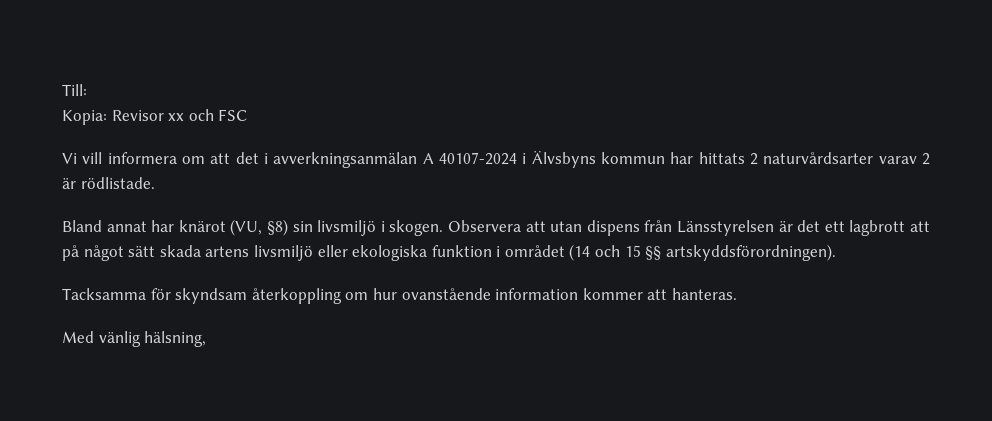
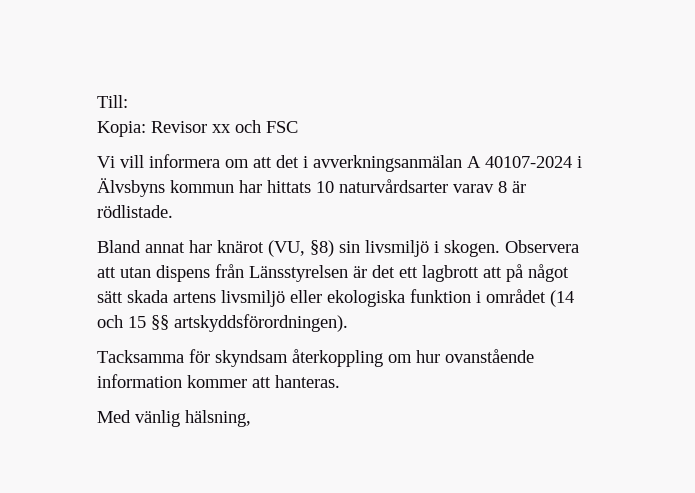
[750,153,759,165] 2 -> [316,181,334,193] 10
[922,153,931,165] 2 -> [498,181,507,193] 8

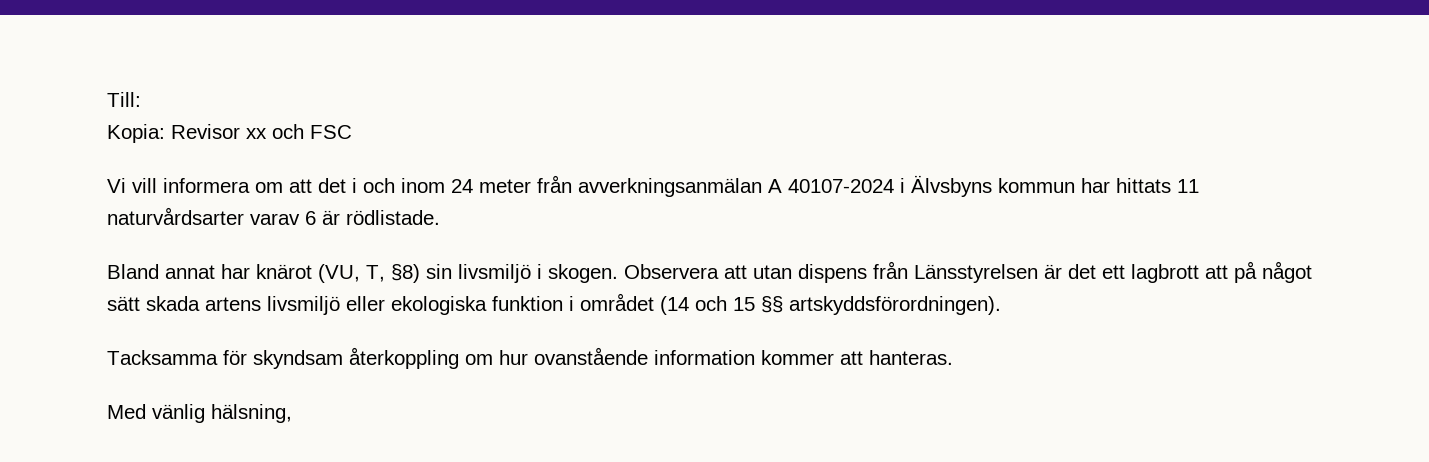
(308, 162) none -> [363,175,572,193] och inom 24 meter från
[316,181,334,193] 10 -> [1177,179,1199,193] 11
[498,181,507,193] 8 -> [305,211,316,225] 6
(305, 248) none -> [366,265,385,282] T,

